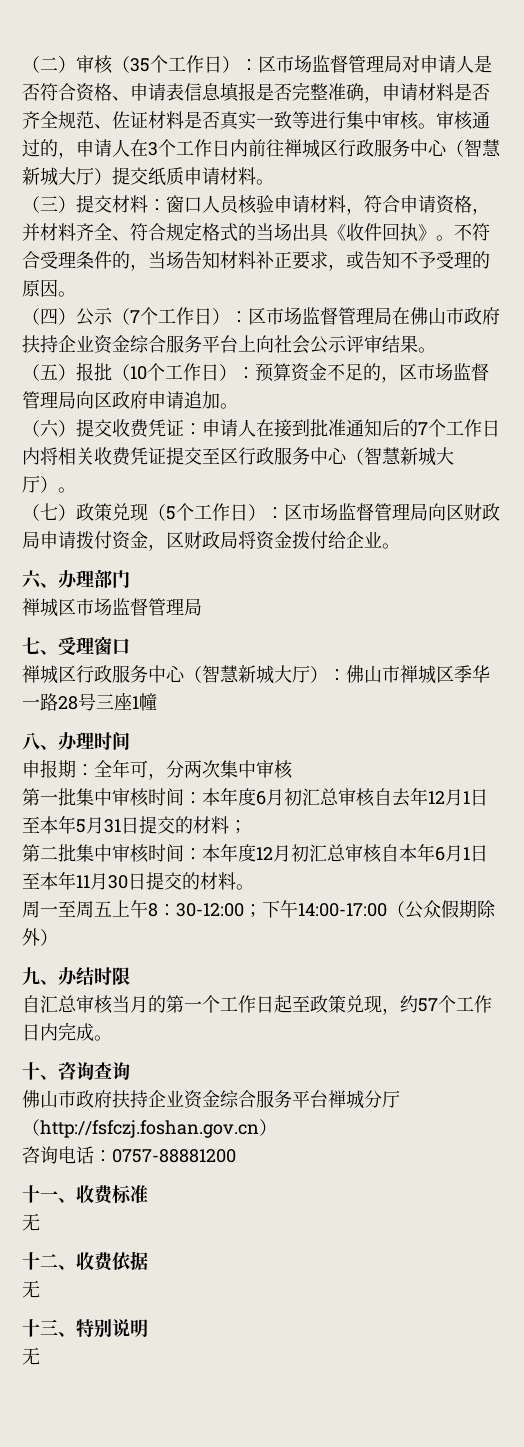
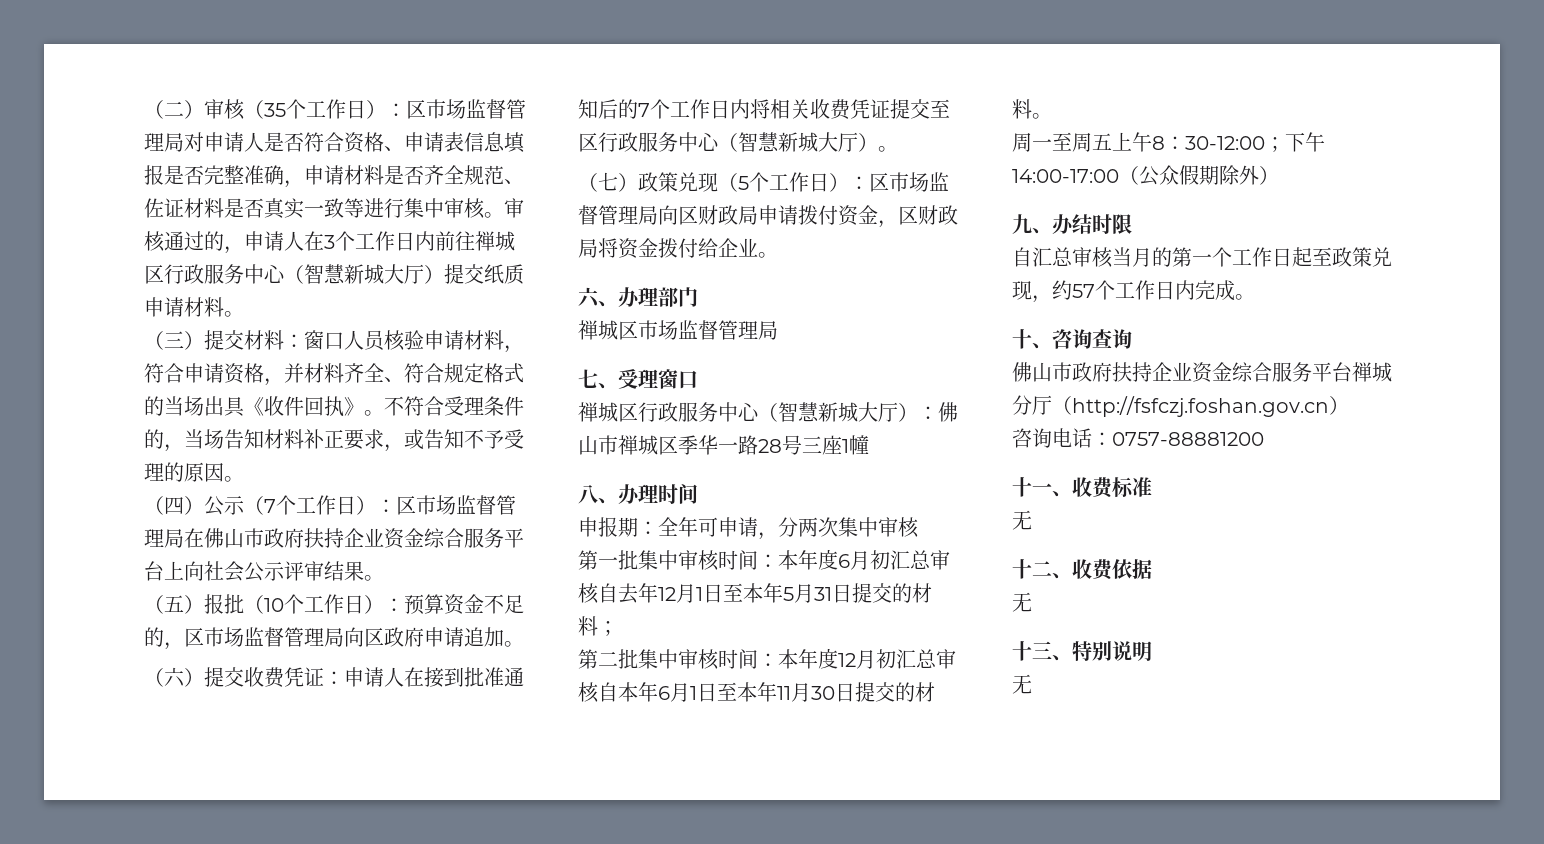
(148, 769) none -> [718,517,758,537] 申请

